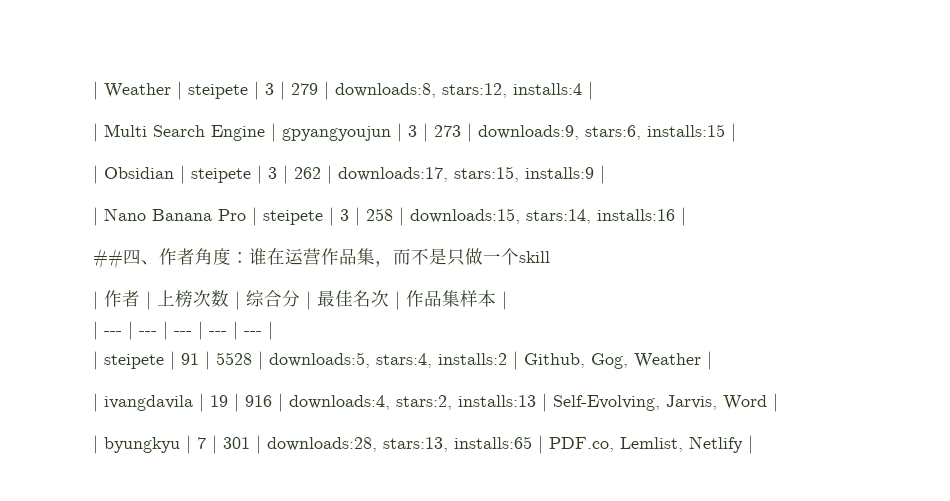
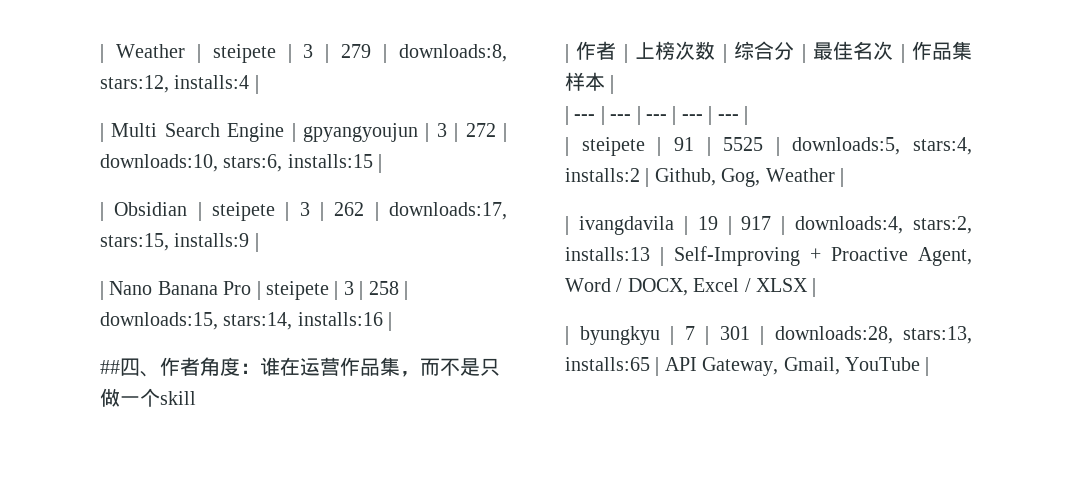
[434,123,579,142] 273 | downloads:9, -> [465,123,507,142] [100,154,218,172] 272 | downloads:10,
[216,352,252,365] 5528 -> [723,137,764,151] 5525
[245,395,272,407] 916 -> [741,216,772,230] 917
[553,395,767,411] Self-Evolving, Jarvis, Word -> [674,246,972,266] [565,278,808,296] Self-Improving + Proactive Agent, Word / DOCX, Excel / XLSX
[549,436,743,453] PDF.co, Lemlist, Netlify -> [664,357,920,376] API Gateway, Gmail, YouTube

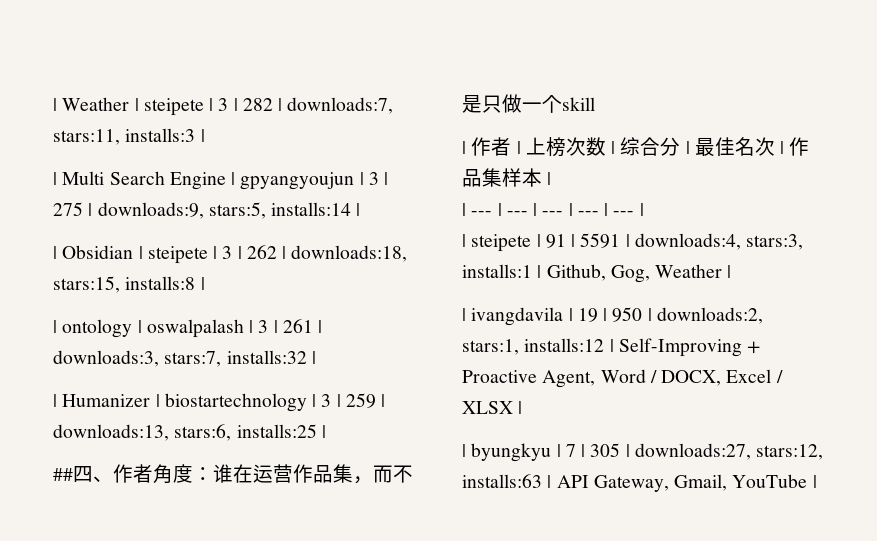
[341,44,507,63] [100,75,250,93] 279 | downloads:8, stars:12, installs:4 -> [242,97,394,114] [53,128,196,145] 282 | downloads:7, stars:11, installs:3
[465,123,507,142] [100,154,373,172] 272 | downloads:10, stars:6, installs:15 -> [53,202,352,219] 275 | downloads:9, stars:5, installs:14
[389,202,507,220] [100,233,259,252] [100,281,408,300] [100,312,383,330] downloads:17, stars:15, installs:9 | // | Nano Banana Pro | steipete | 3 | 258 | downloads:15, stars:14, installs:16 -> [291,245,408,262] [53,276,205,293] [53,319,323,338] [53,350,316,367] [53,393,386,412] [53,424,317,441] downloads:18, stars:15, installs:8 | // | ontology | oswalpalash | 3 | 261 | downloads:3, stars:7, installs:32 | // | Humanizer | biostartechnology | 3 | 259 | downloads:13, stars:6, installs:25
[723,137,972,156] [565,168,640,182] 5525 | downloads:5, stars:4, installs:2 -> [580,233,804,250] [462,264,532,278] 5591 | downloads:4, stars:3, installs:1
[741,216,972,235] [565,247,650,261] 917 | downloads:4, stars:2, installs:13 -> [612,307,763,324] [462,338,605,355] 950 | downloads:2, stars:1, installs:12
[719,326,972,345] [565,357,650,371] 301 | downloads:28, stars:13, installs:65 -> [590,443,824,460] [462,474,542,488] 305 | downloads:27, stars:12, installs:63

